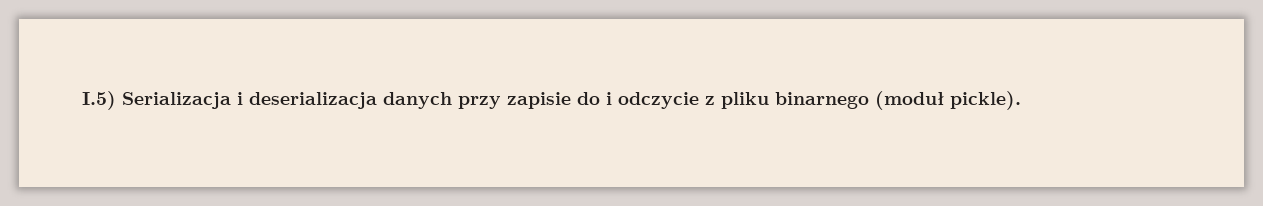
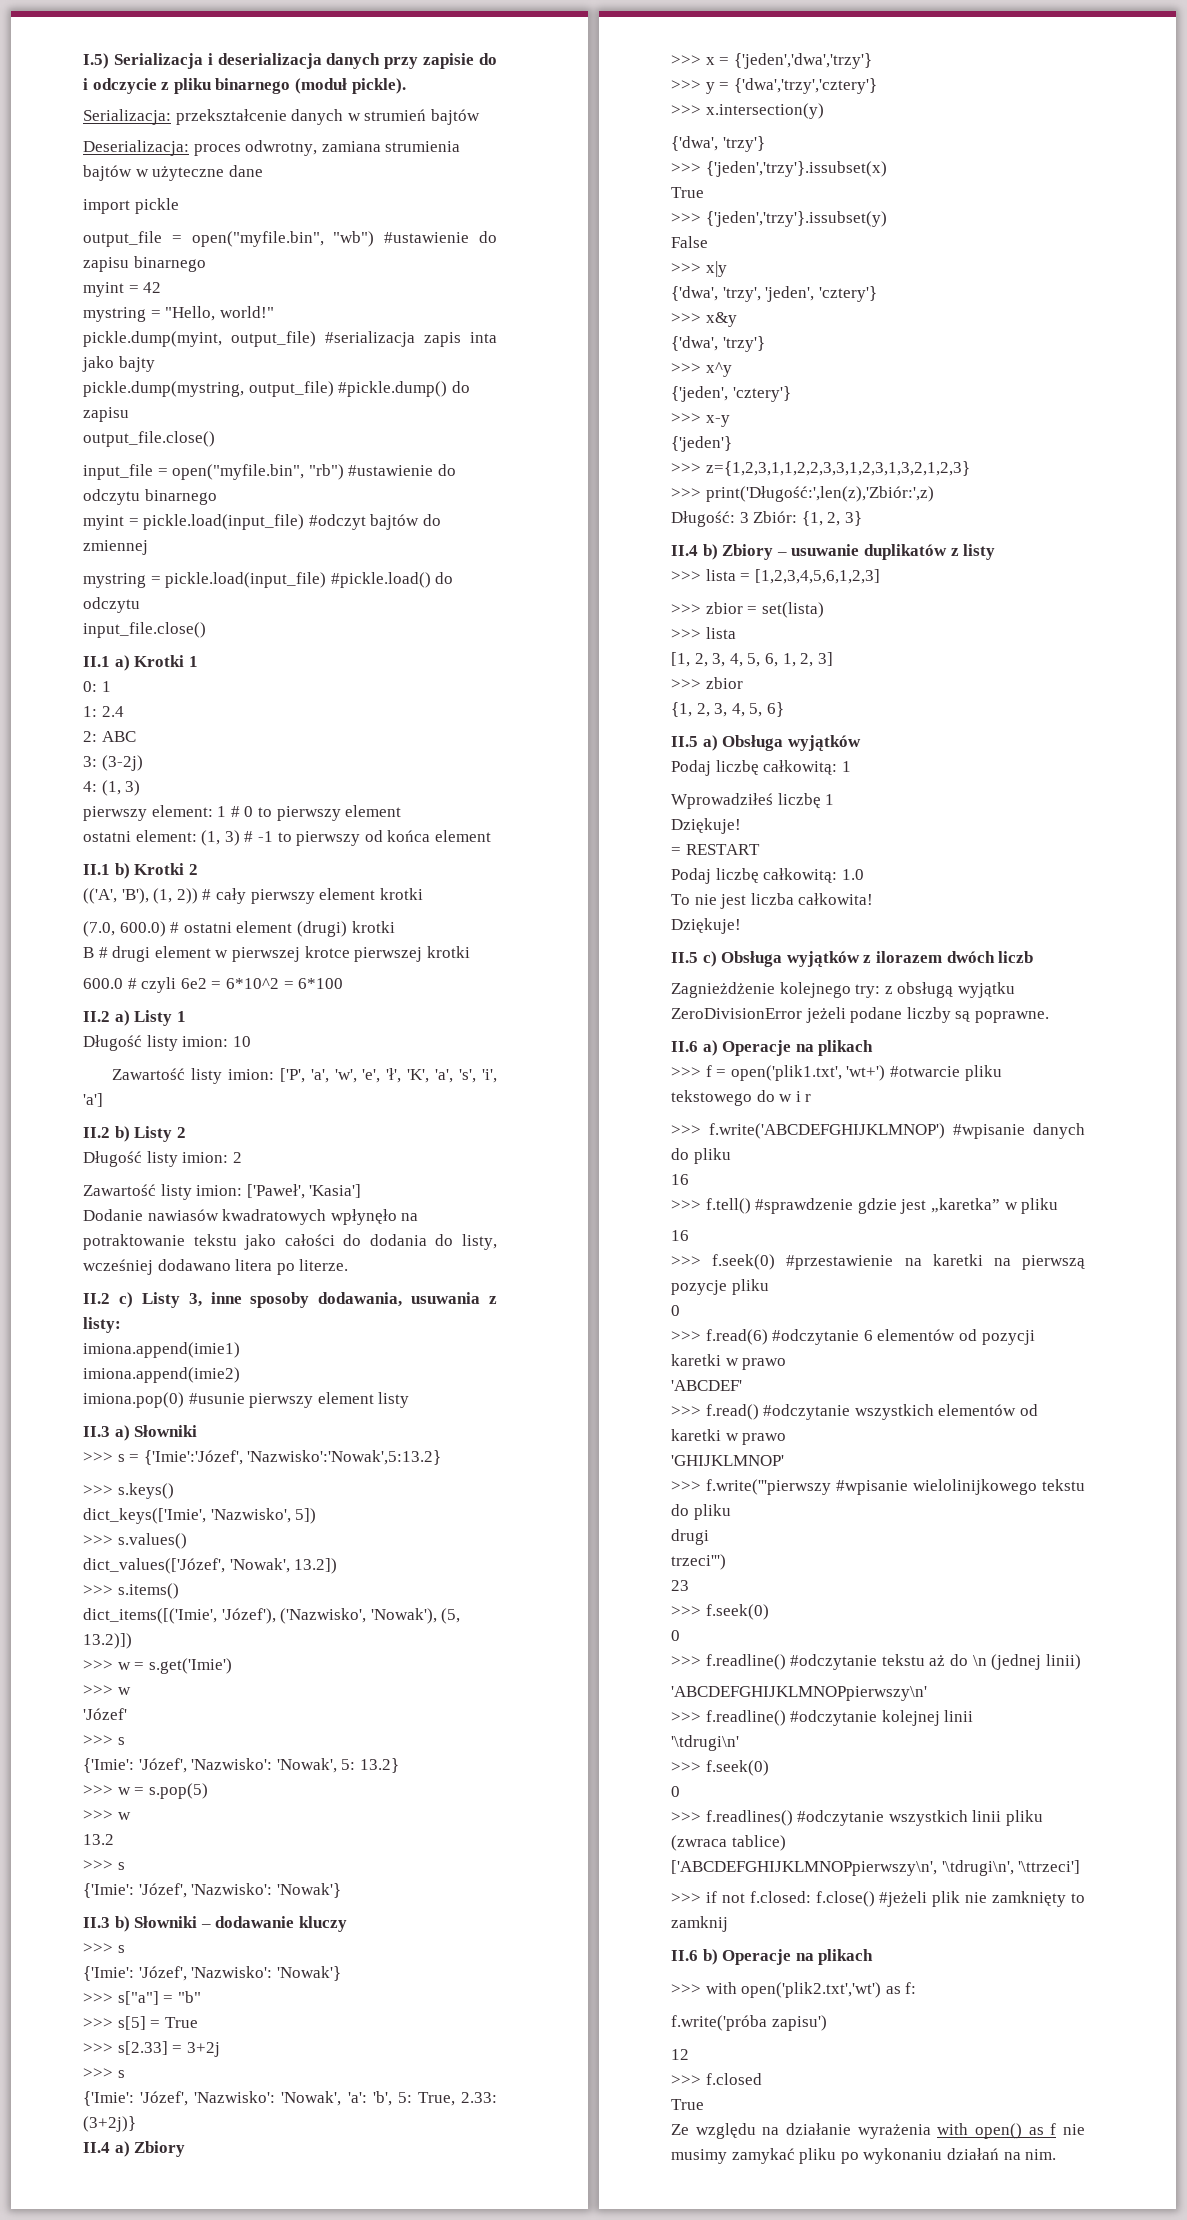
(1021, 100) none -> [83,109,480,125] [83,140,461,156] [83,165,263,181] [83,198,179,214] [83,231,497,247] [83,256,206,272] [83,282,162,297] [83,306,274,322] [83,331,497,347] [82,356,155,372] [83,381,470,397] [83,407,129,422] [83,431,215,447] [83,464,456,480] [83,489,217,505] [83,514,441,530] [83,540,148,555] [83,572,454,588] [83,597,140,613] [83,622,206,638] [83,655,198,671] [83,681,111,692] [83,706,124,717] [83,731,136,742] [83,755,143,771] [83,780,141,796] [83,805,402,821] [83,830,491,846] [83,863,198,879] [83,888,423,904] [83,921,395,937] [83,946,470,962] [83,977,344,993] [83,1010,186,1026] [83,1035,251,1051] [111,1068,498,1084] [83,1093,103,1107] [83,1126,186,1142] [83,1151,242,1167] [83,1184,362,1200] [83,1209,419,1225] [83,1234,497,1250] [83,1259,349,1275] [83,1292,497,1308] [83,1317,121,1333] [83,1342,240,1358] [83,1367,240,1383] [83,1392,410,1408] [83,1425,198,1441] [83,1450,442,1465] [83,1483,174,1499] [83,1508,317,1524] [83,1533,187,1549] [83,1558,338,1574] [83,1583,179,1599] [83,1608,461,1624] [83,1633,132,1649] [83,1658,232,1674] [83,1685,131,1695] [83,1708,127,1720] [83,1735,125,1745] [83,1758,399,1773] [83,1783,208,1799] [83,1810,131,1820] [83,1834,114,1845] [83,1860,125,1870] [83,1883,341,1898] [83,1916,347,1932] [83,1943,125,1953] [83,1966,341,1981] [83,1991,201,2005] [83,2016,198,2030] [83,2041,220,2057] [83,2068,125,2078] [83,2091,497,2106] [83,2116,136,2132] [83,2141,186,2157] [671,53,872,69] [671,78,877,94] [671,103,824,119] [671,136,765,152] [671,161,887,177] [671,187,704,198] [671,211,887,227] [671,236,708,248] [671,261,727,277] [671,286,877,302] [671,312,737,327] [671,336,765,352] [671,362,732,377] [671,386,791,402] [671,413,730,427] [671,436,732,452] [671,461,970,476] [671,486,934,502] [671,511,862,527] [671,544,996,560] [671,569,880,584] [671,602,824,618] [671,627,736,639] [671,652,833,667] [671,677,743,689] [671,702,784,717] [671,735,861,751] [671,760,851,776] [671,793,835,809] [671,818,741,834] [671,844,760,855] [671,868,864,884] [671,893,874,909] [671,918,741,934] [671,951,1034,967] [671,982,1015,998] [671,1007,1049,1023] [671,1040,874,1056] [671,1065,1002,1081] [671,1090,812,1106] [671,1123,1085,1139] [671,1148,731,1164] [671,1174,689,1185] [671,1198,1059,1214] [671,1230,689,1241] [671,1254,1085,1270] [671,1279,769,1295] [671,1305,680,1316] [671,1329,1035,1345] [671,1354,787,1370] [671,1380,742,1391] [671,1404,1038,1420] [671,1429,787,1445] [671,1455,784,1466] [671,1479,1085,1495] [671,1504,731,1520] [671,1529,709,1545] [671,1554,726,1570] [671,1580,689,1591] [671,1604,769,1620] [671,1630,680,1641] [671,1654,1081,1670] [671,1686,927,1701] [671,1710,974,1726] [671,1735,739,1751] [671,1760,769,1776] [671,1786,680,1797] [671,1810,1043,1826] [671,1835,786,1851] [671,1860,1081,1876] [671,1891,1085,1907] [671,1916,728,1932] [671,1949,874,1965] [671,1982,917,1998] [671,2015,827,2031] [671,2049,689,2060] [671,2073,762,2085] [671,2099,704,2110] [671,2123,1085,2139] [671,2148,1057,2164] // Serializacja: przekształcenie danych w strumień bajtów // Deserializacja: proces odwrotny, zamiana strumienia bajtów w użyteczne dane // import pickle // output_file = open("myfile.bin", "wb") #ustawienie do zapisu binarnego // myint = 42 // mystring = "Hello, world!" // pickle.dump(myint, output_file) #serializacja zapis inta jako bajty // pickle.dump(mystring, output_file) #pickle.dump() do zapisu // output_file.close() // input_file = open("myfile.bin", "rb") #ustawienie do odczytu binarnego // myint = pickle.load(input_file) #odczyt bajtów do zmiennej // mystring = pickle.load(input_file) #pickle.load() do odczytu // input_file.close() // II.1 a) Krotki 1 // 0: 1 // 1: 2.4 // 2: ABC // 3: (3-2j) // 4: (1, 3) // pierwszy element: 1 # 0 to pierwszy element // ostatni element: (1, 3) # -1 to pierwszy od końca element // II.1 b) Krotki 2 // (('A', 'B'), (1, 2)) # cały pierwszy element krotki // (7.0, 600.0) # ostatni element (drugi) krotki // B # drugi element w pierwszej krotce pierwszej krotki // 600.0 # czyli 6e2 = 6*10^2 = 6*100 // II.2 a) Listy 1 // Długość listy imion: 10 // Zawartość listy imion: ['P', 'a', 'w', 'e', 'ł', 'K', 'a', 's', 'i', 'a'] // II.2 b) Listy 2 // Długość listy imion: 2 // Zawartość listy imion: ['Paweł', 'Kasia'] // Dodanie nawiasów kwadratowych wpłynęło na potraktowanie tekstu jako całości do dodania do listy, wcześniej dodawano litera po literze. // II.2 c) Listy 3, inne sposoby dodawania, usuwania z listy: // imiona.append(imie1) // imiona.append(imie2) // imiona.pop(0) #usunie pierwszy element listy // II.3 a) Słowniki // >>> s = {'Imie':'Józef', 'Nazwisko':'Nowak',5:13.2} // >>> s.keys() // dict_keys(['Imie', 'Nazwisko', 5]) // >>> s.values() // dict_values(['Józef', 'Nowak', 13.2]) // >>> s.items() // dict_items([('Imie', 'Józef'), ('Nazwisko', 'Nowak'), (5, 13.2)]) // >>> w = s.get('Imie') // >>> w // 'Józef' // >>> s // {'Imie': 'Józef', 'Nazwisko': 'Nowak', 5: 13.2} // >>> w = s.pop(5) // >>> w // 13.2 // >>> s // {'Imie': 'Józef', 'Nazwisko': 'Nowak'} // II.3 b) Słowniki – dodawanie kluczy // >>> s // {'Imie': 'Józef', 'Nazwisko': 'Nowak'} // >>> s["a"] = "b" // >>> s[5] = True // >>> s[2.33] = 3+2j // >>> s // {'Imie': 'Józef', 'Nazwisko': 'Nowak', 'a': 'b', 5: True, 2.33: (3+2j)} // II.4 a) Zbiory // >>> x = {'jeden','dwa','trzy'} // >>> y = {'dwa','trzy','cztery'} // >>> x.intersection(y) // {'dwa', 'trzy'} // >>> {'jeden','trzy'}.issubset(x) // True // >>> {'jeden','trzy'}.issubset(y) // False // >>> x|y // {'dwa', 'trzy', 'jeden', 'cztery'} // >>> x&y // {'dwa', 'trzy'} // >>> x^y // {'jeden', 'cztery'} // >>> x-y // {'jeden'} // >>> z={1,2,3,1,1,2,2,3,3,1,2,3,1,3,2,1,2,3} // >>> print('Długość:',len(z),'Zbiór:',z) // Długość: 3 Zbiór: {1, 2, 3} // II.4 b) Zbiory – usuwanie duplikatów z listy // >>> lista = [1,2,3,4,5,6,1,2,3] // >>> zbior = set(lista) // >>> lista // [1, 2, 3, 4, 5, 6, 1, 2, 3] // >>> zbior // {1, 2, 3, 4, 5, 6} // II.5 a) Obsługa wyjątków // Podaj liczbę całkowitą: 1 // Wprowadziłeś liczbę 1 // Dziękuje! // = RESTART // Podaj liczbę całkowitą: 1.0 // To nie jest liczba całkowita! // Dziękuje! // II.5 c) Obsługa wyjątków z ilorazem dwóch liczb // Zagnieżdżenie kolejnego try: z obsługą wyjątku ZeroDivisionError jeżeli podane liczby są poprawne. // II.6 a) Operacje na plikach // >>> f = open('plik1.txt', 'wt+') #otwarcie pliku tekstowego do w i r // >>> f.write('ABCDEFGHIJKLMNOP') #wpisanie danych do pliku // 16 // >>> f.tell() #sprawdzenie gdzie jest „karetka” w pliku // 16 // >>> f.seek(0) #przestawienie na karetki na pierwszą pozycje pliku // 0 // >>> f.read(6) #odczytanie 6 elementów od pozycji karetki w prawo // 'ABCDEF' // >>> f.read() #odczytanie wszystkich elementów od karetki w prawo // 'GHIJKLMNOP' // >>> f.write('''pierwszy #wpisanie wielolinijkowego tekstu do pliku // drugi // trzeci''') // 23 // >>> f.seek(0) // 0 // >>> f.readline() #odczytanie tekstu aż do \n (jednej linii) // 'ABCDEFGHIJKLMNOPpierwszy\n' // >>> f.readline() #odczytanie kolejnej linii // '\tdrugi\n' // >>> f.seek(0) // 0 // >>> f.readlines() #odczytanie wszystkich linii pliku (zwraca tablice) // ['ABCDEFGHIJKLMNOPpierwszy\n', '\tdrugi\n', '\ttrzeci'] // >>> if not f.closed: f.close() #jeżeli plik nie zamknięty to zamknij // II.6 b) Operacje na plikach // >>> with open('plik2.txt','wt') as f: // f.write('próba zapisu') // 12 // >>> f.closed // True // Ze względu na działanie wyrażenia with open() as f nie musimy zamykać pliku po wykonaniu działań na nim.

